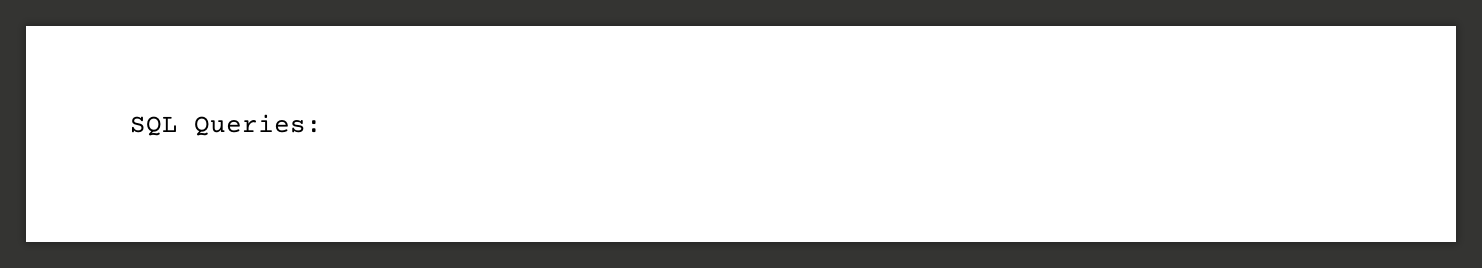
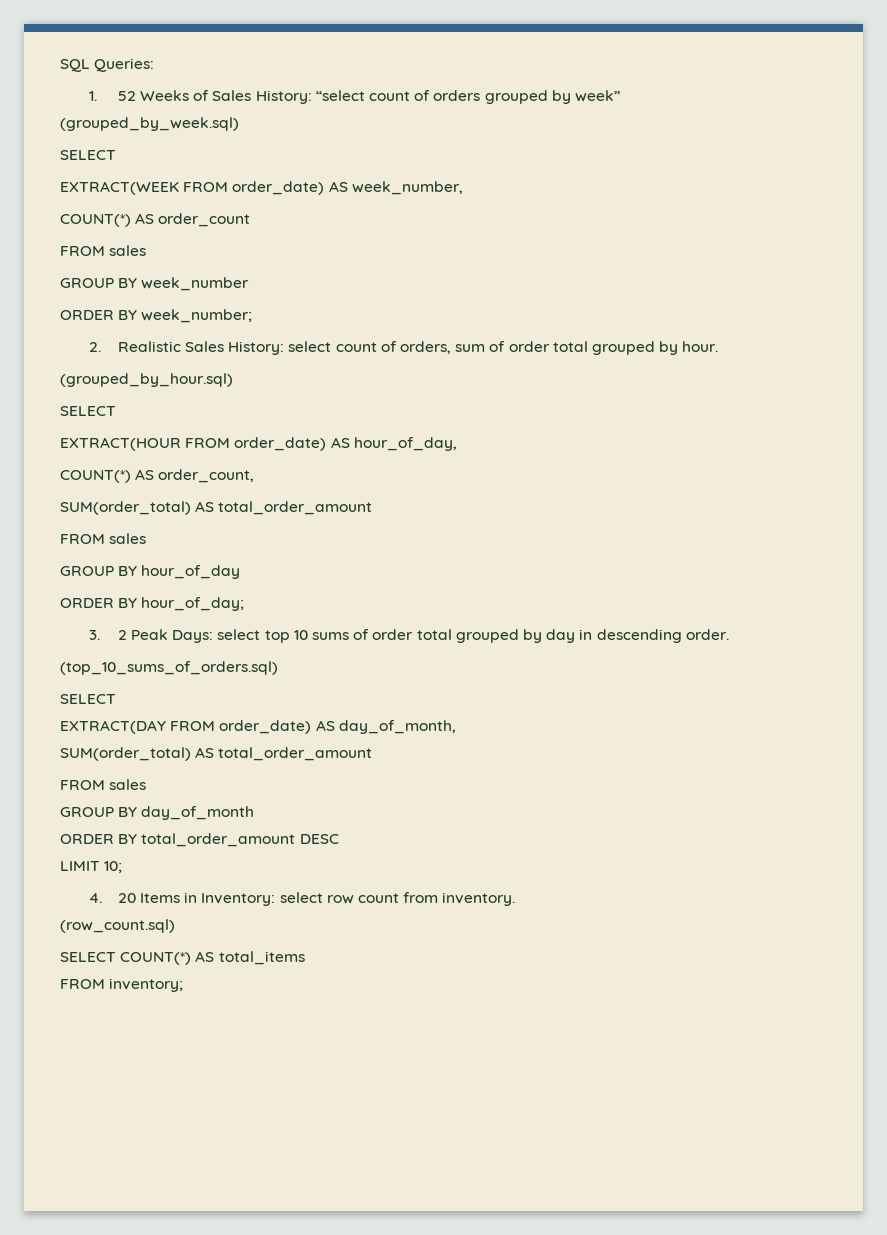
(322, 125) none -> [88,90,620,104] [60,117,239,131] [60,150,116,160] [60,181,463,195] [60,213,251,227] [60,245,147,256] [60,277,250,291] [60,309,253,323] [88,341,719,355] [60,373,233,387] [60,406,116,416] [60,437,457,451] [60,469,255,483] [60,501,373,515] [60,533,147,544] [60,565,241,579] [60,597,245,611] [88,629,729,643] [60,661,278,675] [60,694,116,704] [60,720,456,734] [60,747,373,761] [60,779,147,790] [60,806,255,820] [60,833,339,847] [60,861,123,873] [88,892,516,906] [60,919,175,933] [60,951,305,965] [60,978,184,992] // 1. 52 Weeks of Sales History: “select count of orders grouped by week” // (grouped_by_week.sql) // SELECT // EXTRACT(WEEK FROM order_date) AS week_number, // COUNT(*) AS order_count // FROM sales // GROUP BY week_number // ORDER BY week_number; // 2. Realistic Sales History: select count of orders, sum of order total grouped by hour. // (grouped_by_hour.sql) // SELECT // EXTRACT(HOUR FROM order_date) AS hour_of_day, // COUNT(*) AS order_count, // SUM(order_total) AS total_order_amount // FROM sales // GROUP BY hour_of_day // ORDER BY hour_of_day; // 3. 2 Peak Days: select top 10 sums of order total grouped by day in descending order. // (top_10_sums_of_orders.sql) // SELECT // EXTRACT(DAY FROM order_date) AS day_of_month, // SUM(order_total) AS total_order_amount // FROM sales // GROUP BY day_of_month // ORDER BY total_order_amount DESC // LIMIT 10; // 4. 20 Items in Inventory: select row count from inventory. // (row_count.sql) // SELECT COUNT(*) AS total_items // FROM inventory;

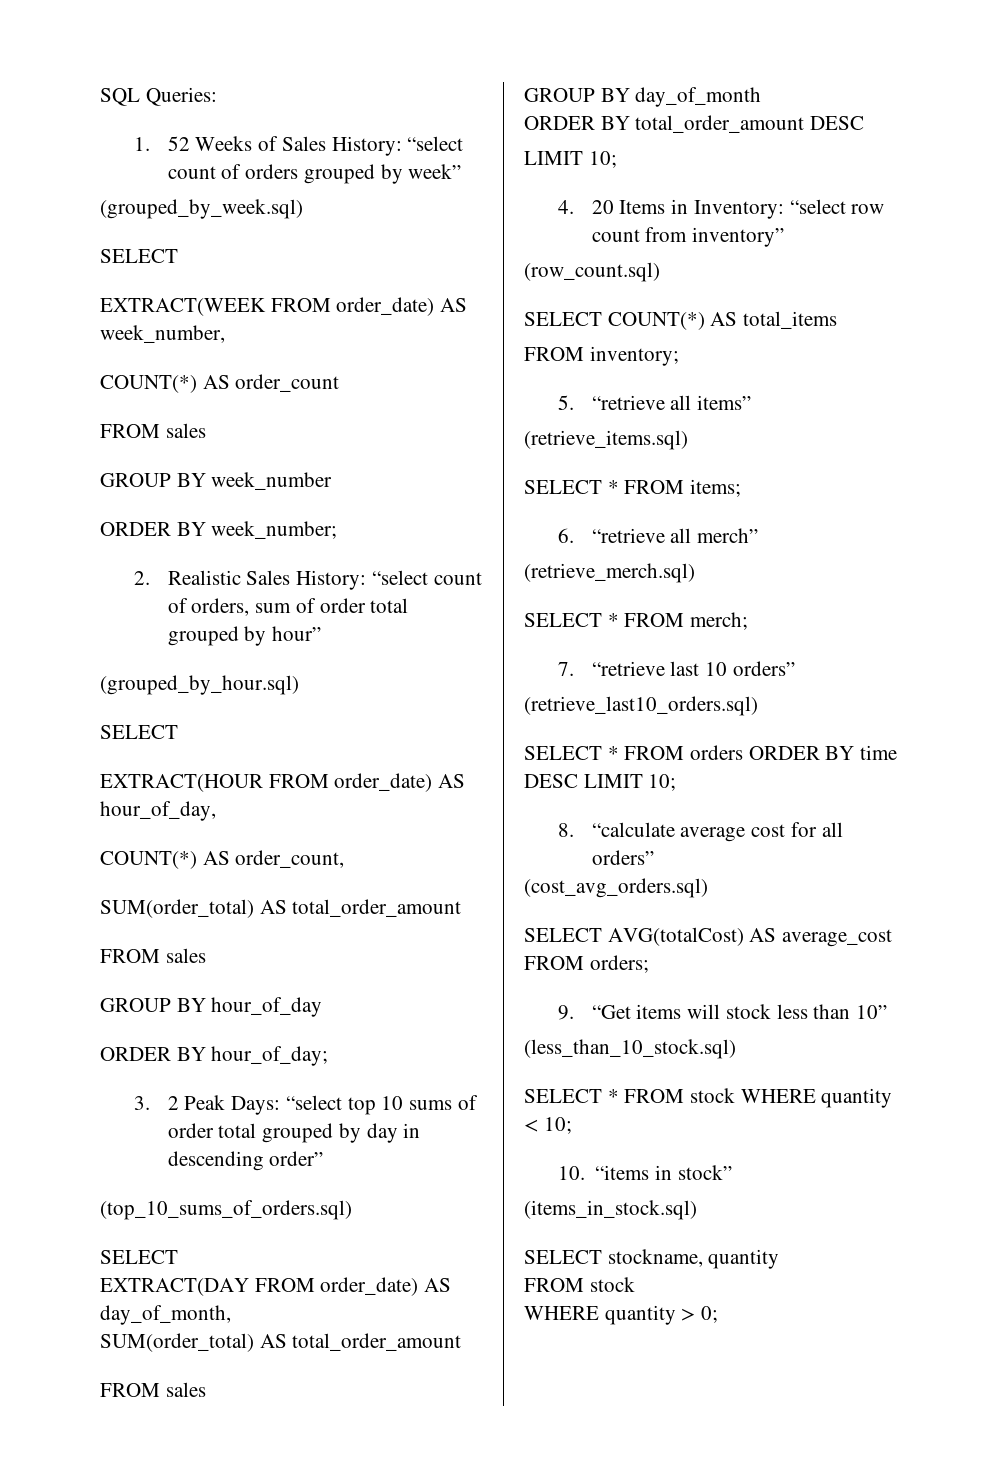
[288,341,332,352] select -> [371,570,428,585] “select
[682,341,719,352] hour. -> [272,626,322,641] hour”
[217,629,261,640] select -> [285,1095,342,1110] “select
[685,629,729,640] order. -> [269,1151,324,1166] order”
[279,892,323,903] select -> [789,199,846,214] “select
[442,892,516,906] inventory. -> [692,227,785,247] inventory”
(184, 985) none -> [557,395,752,410] [524,430,688,450] [524,479,742,497] [557,528,759,543] [524,563,695,583] [524,612,749,630] [557,661,795,676] [524,696,758,716] [524,745,898,760] [524,774,677,791] [557,822,843,842] [591,850,654,865] [524,878,708,898] [524,927,893,947] [524,955,649,973] [557,1004,887,1020] [524,1039,736,1059] [524,1088,893,1108] [524,1117,572,1134] [557,1165,732,1180] [524,1200,697,1220] [524,1249,780,1269] [524,1277,635,1292] [524,1305,719,1325] // 5. “retrieve all items” // (retrieve_items.sql) // SELECT * FROM items; // 6. “retrieve all merch” // (retrieve_merch.sql) // SELECT * FROM merch; // 7. “retrieve last 10 orders” // (retrieve_last10_orders.sql) // SELECT * FROM orders ORDER BY time DESC LIMIT 10; // 8. “calculate average cost for all orders” // (cost_avg_orders.sql) // SELECT AVG(totalCost) AS average_cost FROM orders; // 9. “Get items will stock less than 10” // (less_than_10_stock.sql) // SELECT * FROM stock WHERE quantity < 10; // 10. “items in stock” // (items_in_stock.sql) // SELECT stockname, quantity // FROM stock // WHERE quantity > 0;

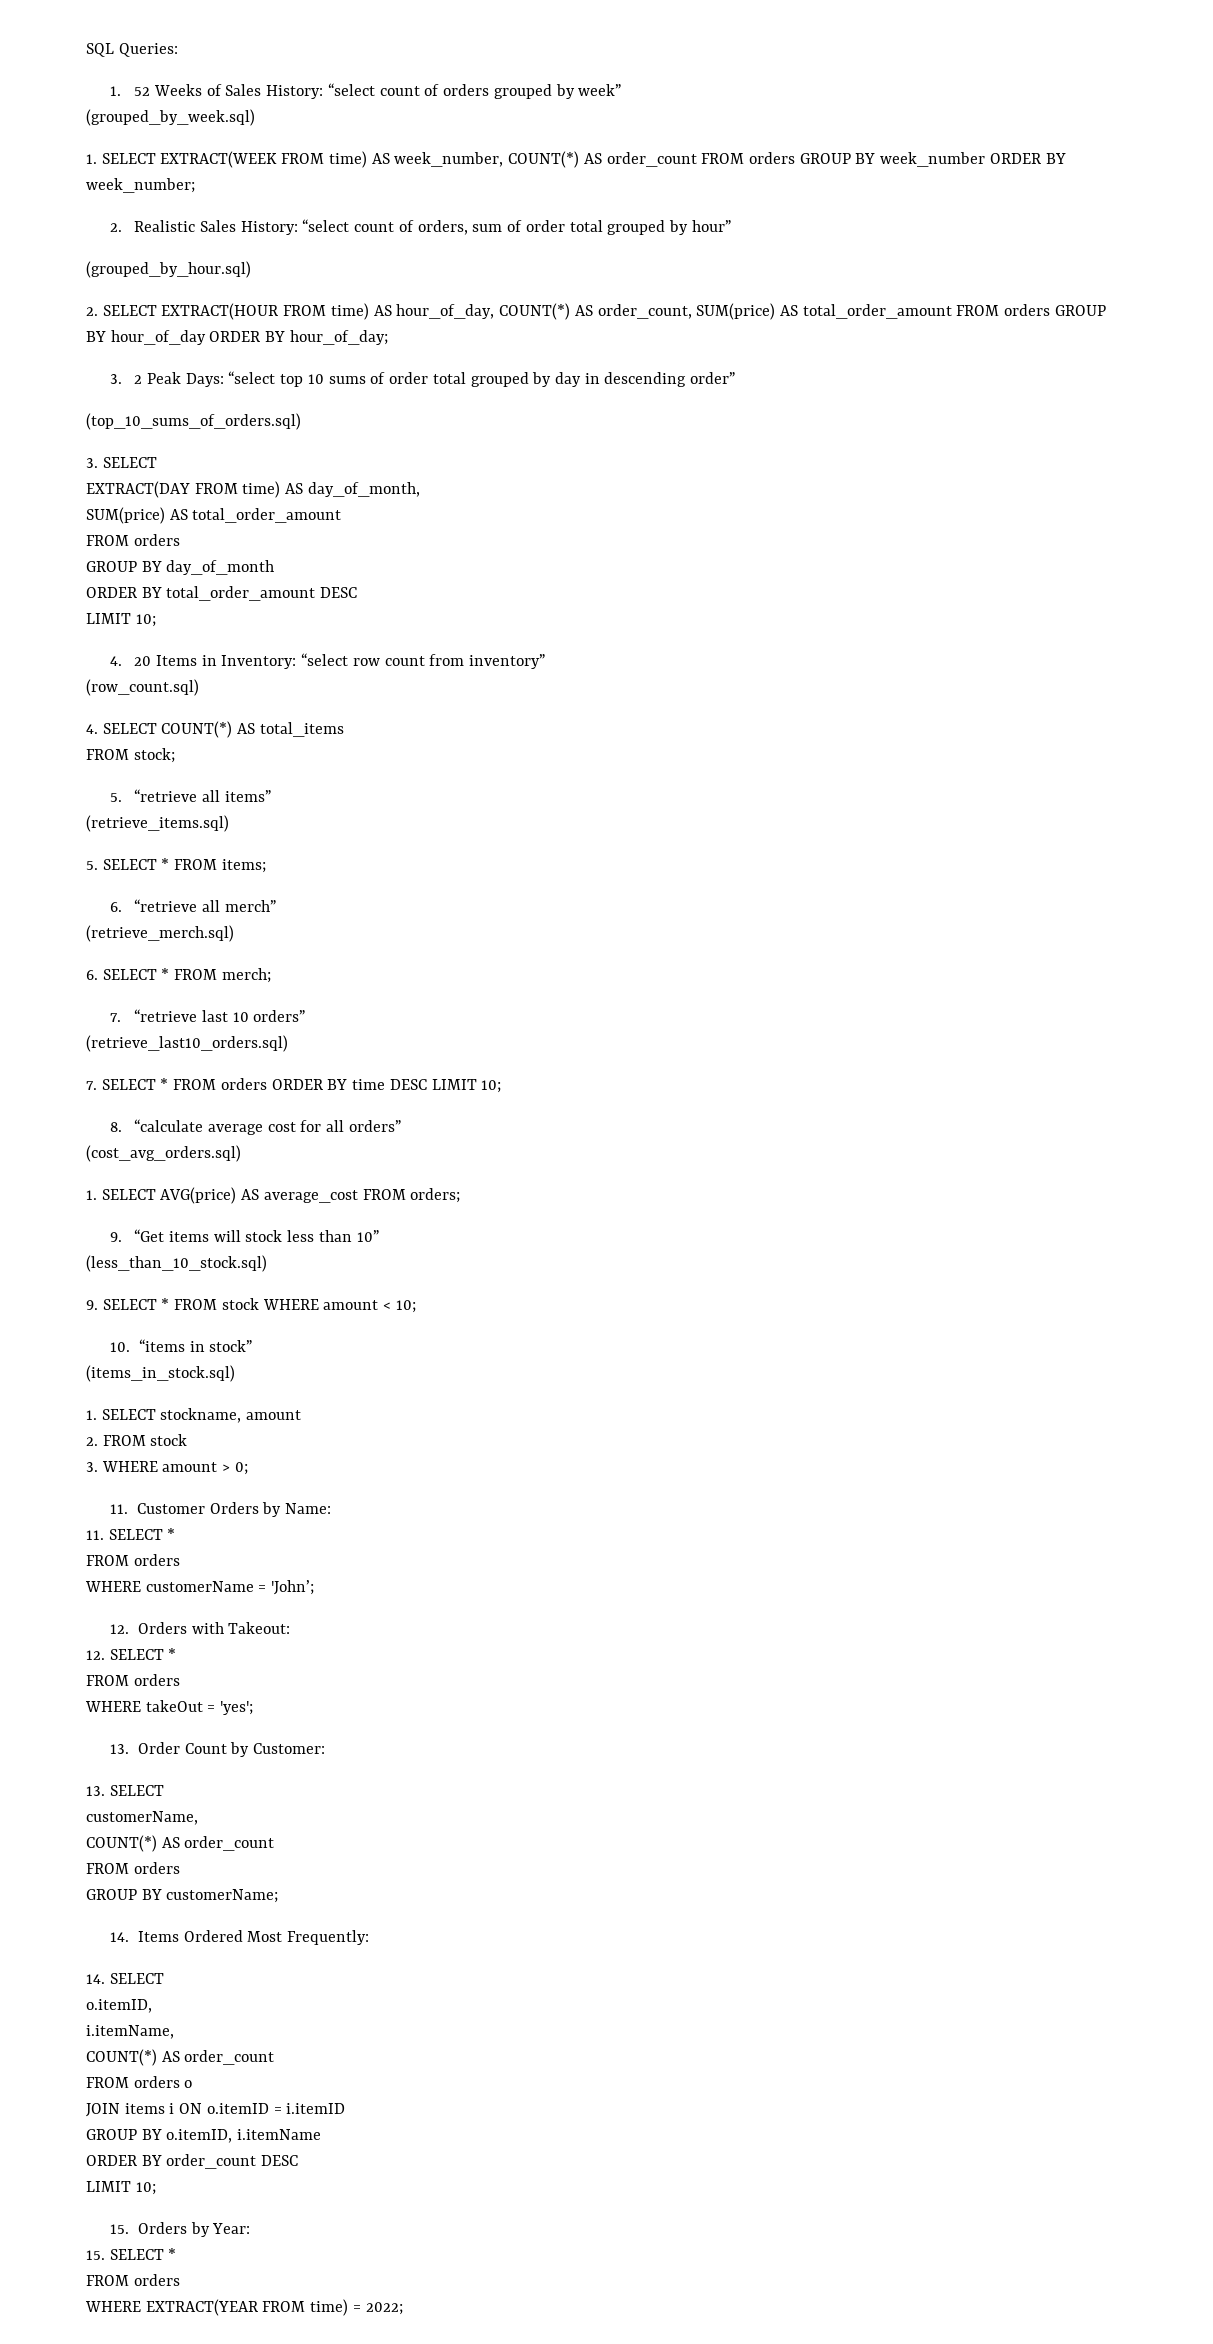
[100,249,178,263] SELECT // -> [86,153,156,164] 1. SELECT
[336,297,435,316] order_date) -> [328,151,367,168] time)
[100,374,340,393] [100,423,206,438] // COUNT(*) AS order_count // FROM sales // -> [508,151,795,168] COUNT(*) AS order_count FROM orders
(333, 481) // -> (986, 159) none
[100,725,178,739] SELECT // -> [86,305,157,316] 2. SELECT
[334,773,433,792] order_date) -> [330,303,369,320] time)
(216, 811) // -> (495, 311) none
[100,899,462,918] [100,948,206,963] // SUM(order_total) AS total_order_amount // FROM sales // -> [696,303,1051,320] SUM(price) AS total_order_amount FROM orders
(323, 1007) // -> (206, 337) none
(352, 1210) none -> [86,458,98,468] 3.
[320,1277,419,1296] order_date) -> [242,481,281,498] time)
[100,1333,462,1352] [100,1382,206,1397] SUM(order_total) AS total_order_amount // FROM sales -> [86,507,342,524] [86,534,180,546] SUM(price) AS total_order_amount // FROM orders
(660, 272) none -> [86,724,98,734] 4.
[589,346,679,366] inventory; -> [133,748,175,763] stock;
(688, 440) none -> [86,861,98,870] 5.
(695, 573) none -> [86,970,98,980] 6.
(758, 706) none -> [86,1081,97,1090] 7.
[524,927,744,946] SELECT AVG(totalCost) -> [86,1187,237,1204] 1. SELECT AVG(price)
(736, 1049) none -> [86,1300,98,1310] 9.
[821,1088,893,1108] quantity -> [323,1300,379,1310] amount
(697, 1210) none -> [86,1410,97,1420] 1.
[708,1249,780,1269] quantity // -> [246,1410,302,1420] [86,1437,98,1446] amount // 2.
[524,1305,676,1325] WHERE quantity -> [86,1461,218,1472] 3. WHERE amount
(719, 1314) none -> [110,1502,332,1517] [86,1528,176,1540] [86,1554,180,1566] [85,1580,315,1595] [110,1622,291,1634] [86,1648,177,1660] [86,1674,180,1686] [85,1700,254,1715] [110,1742,326,1757] [86,1785,164,1796] [86,1811,198,1825] [86,1835,275,1852] [86,1862,180,1874] [86,1889,279,1903] [110,1930,370,1945] [86,1973,164,1984] [86,1999,152,2013] [86,2025,174,2039] [86,2049,275,2066] [86,2076,193,2088] [86,2103,346,2117] [86,2129,322,2143] [86,2154,299,2169] [86,2181,156,2195] [110,2222,251,2237] [86,2248,177,2260] [86,2274,180,2286] [85,2299,403,2316] // 11. Customer Orders by Name: // 11. SELECT * // FROM orders // WHERE customerName = 'John’; // 12. Orders with Takeout: // 12. SELECT * // FROM orders // WHERE takeOut = 'yes'; // 13. Order Count by Customer: // 13. SELECT // customerName, // COUNT(*) AS order_count // FROM orders // GROUP BY customerName; // 14. Items Ordered Most Frequently: // 14. SELECT // o.itemID, // i.itemName, // COUNT(*) AS order_count // FROM orders o // JOIN items i ON o.itemID = i.itemID // GROUP BY o.itemID, i.itemName // ORDER BY order_count DESC // LIMIT 10; // 15. Orders by Year: // 15. SELECT * // FROM orders // WHERE EXTRACT(YEAR FROM time) = 2022;

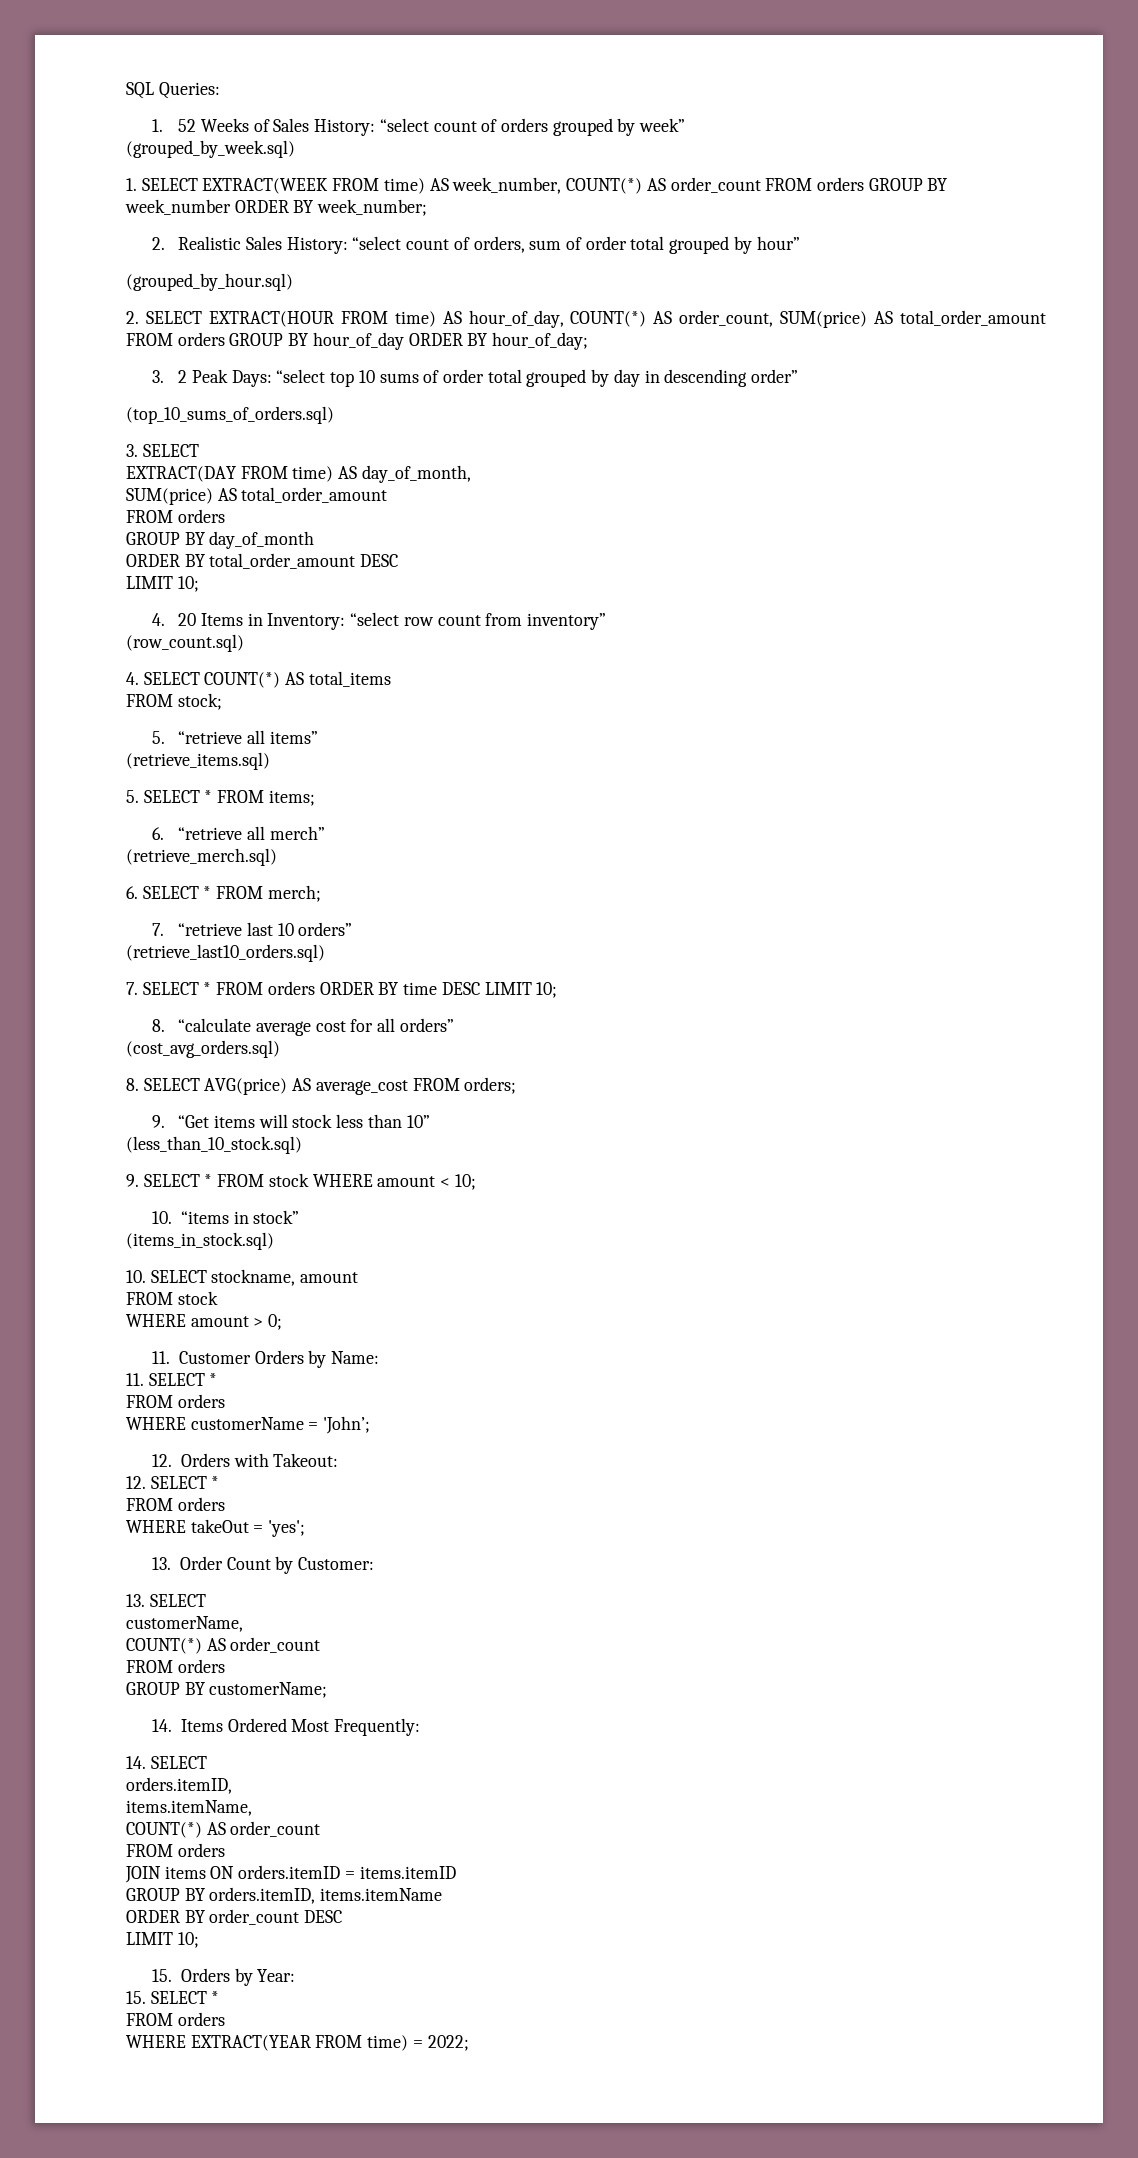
[86,1190,97,1200] 1. -> [126,1078,139,1091] 8.
[86,1410,97,1420] 1. -> [126,1270,146,1283] 10.
[86,1437,98,1446] 2. -> (359, 1277) none
[86,1462,98,1472] 3. -> (218, 1298) none
[86,1999,152,2013] [86,2025,174,2039] [86,2049,275,2066] [86,2076,193,2088] o.itemID, // i.itemName, // COUNT(*) AS order_count // FROM orders o -> [126,1777,232,1794] [126,1800,252,1816] [126,1821,321,1838] [126,1843,225,1857] orders.itemID, // items.itemName, // COUNT(*) AS order_count // FROM orders
[169,2103,346,2114] [86,2129,322,2143] i ON o.itemID = i.itemID // GROUP BY o.itemID, i.itemName -> [210,1865,456,1879] [126,1887,443,1904] ON orders.itemID = items.itemID // GROUP BY orders.itemID, items.itemName

